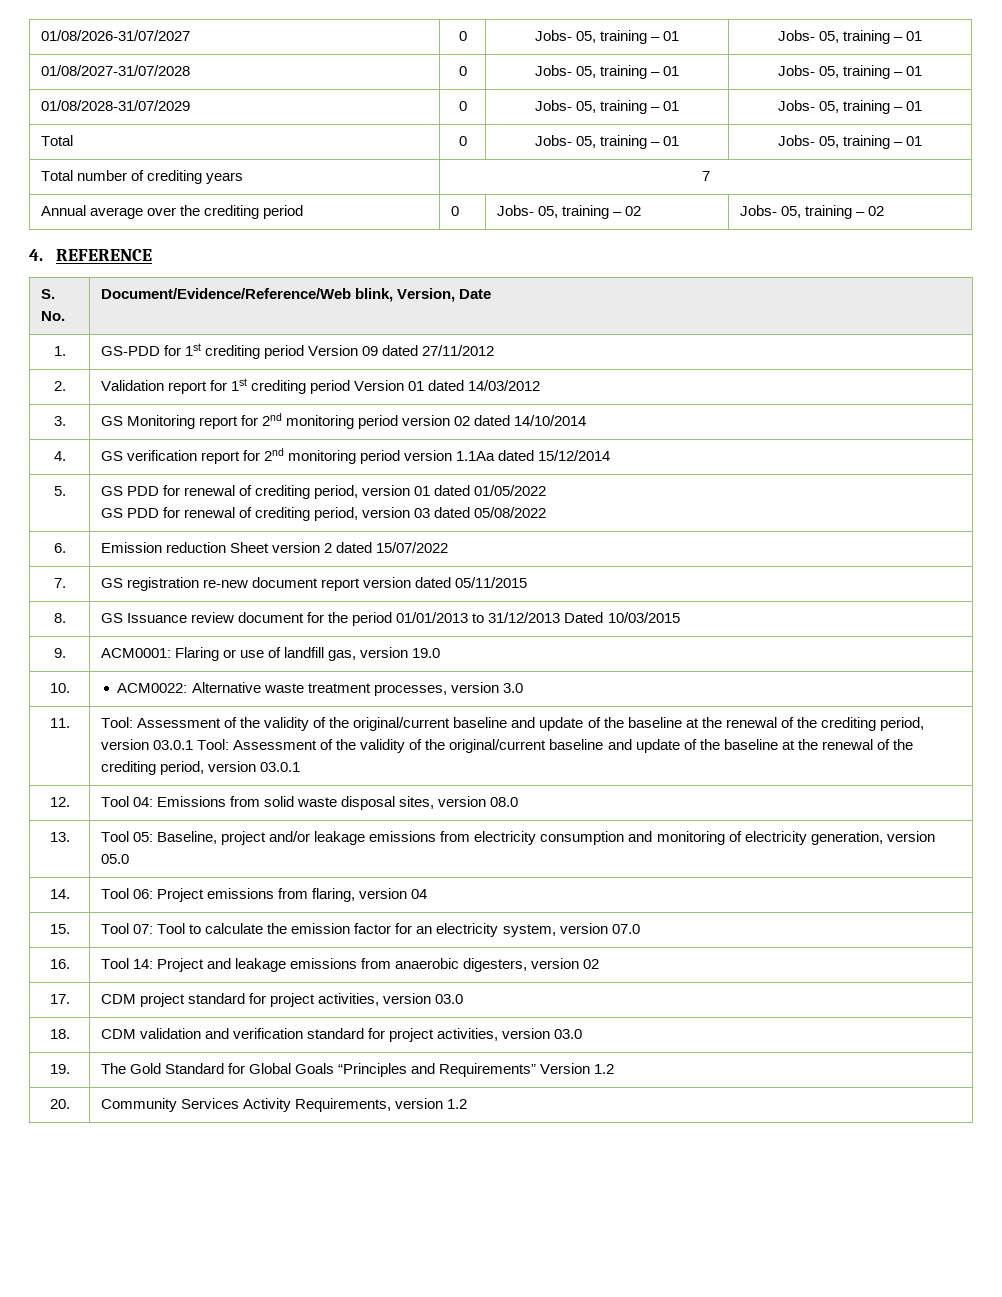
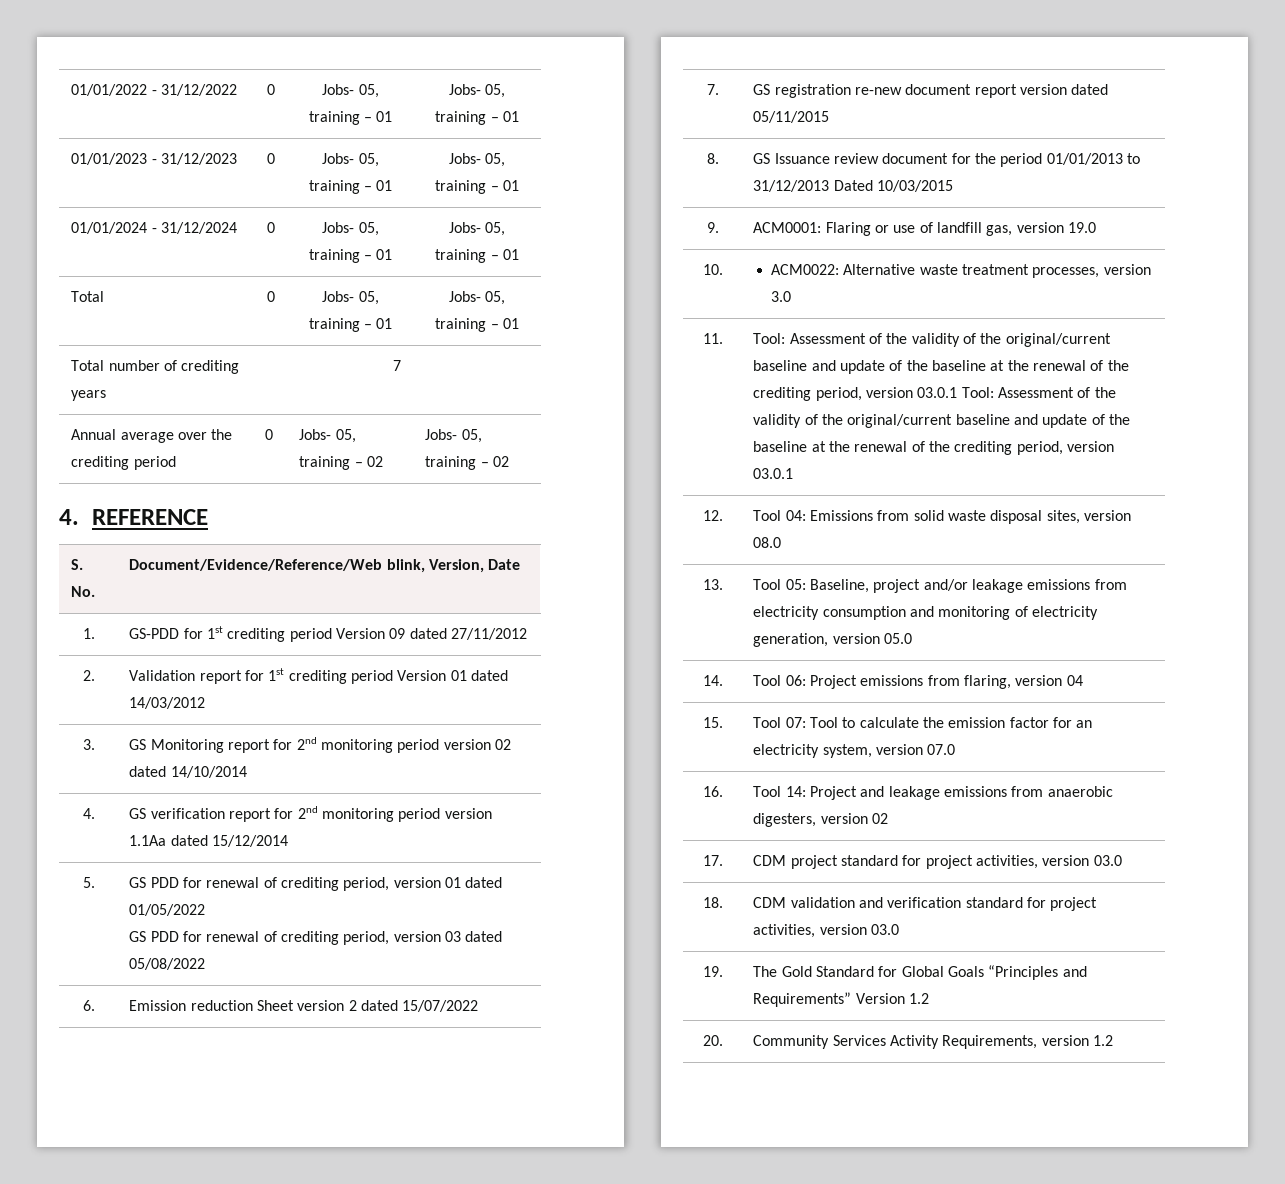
[40,30,190,41] 01/08/2026-31/07/2027 -> [71,84,238,96] 01/01/2022 - 31/12/2022
[40,65,190,76] 01/08/2027-31/07/2028 -> [71,153,238,165] 01/01/2023 - 31/12/2023
[40,100,190,111] 01/08/2028-31/07/2029 -> [71,222,238,234] 01/01/2024 - 31/12/2024

